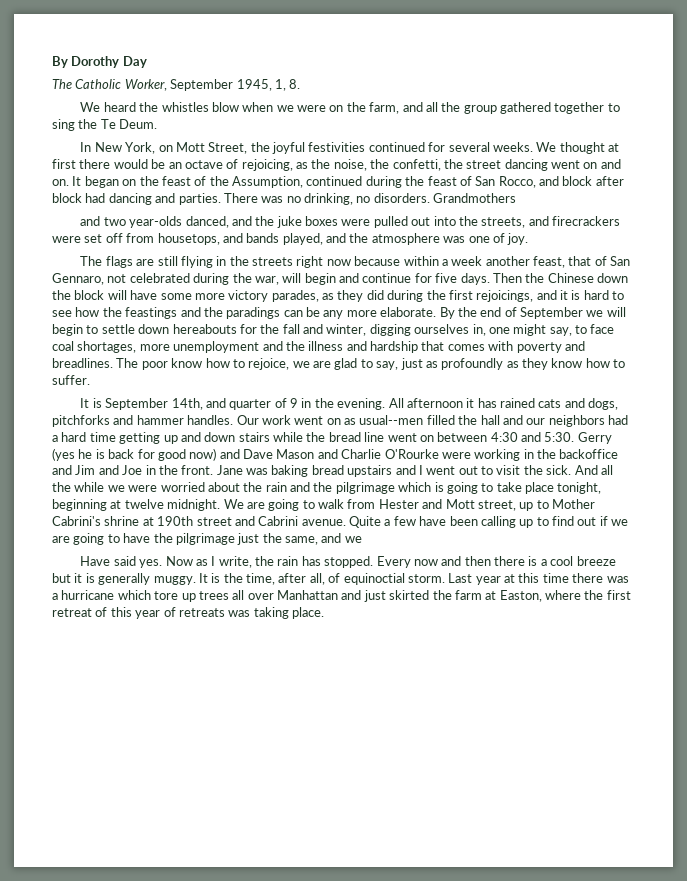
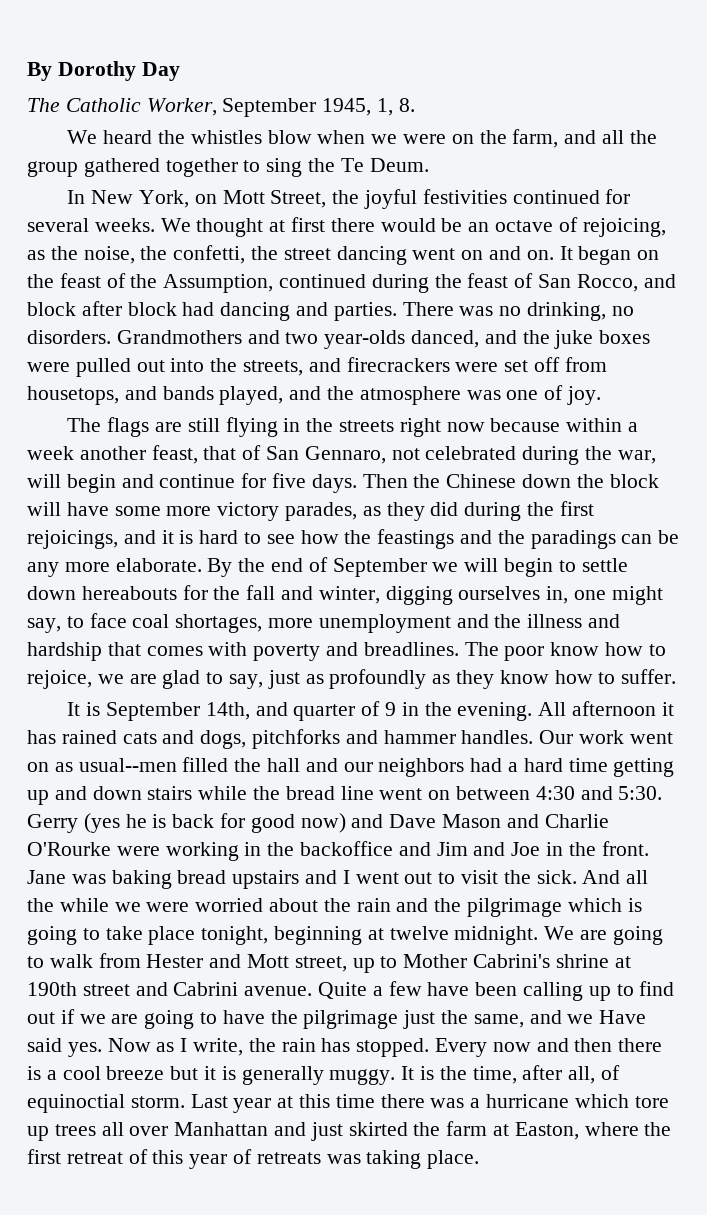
(517, 198) // -> (242, 337) none
(362, 539) // -> (594, 1019) none

